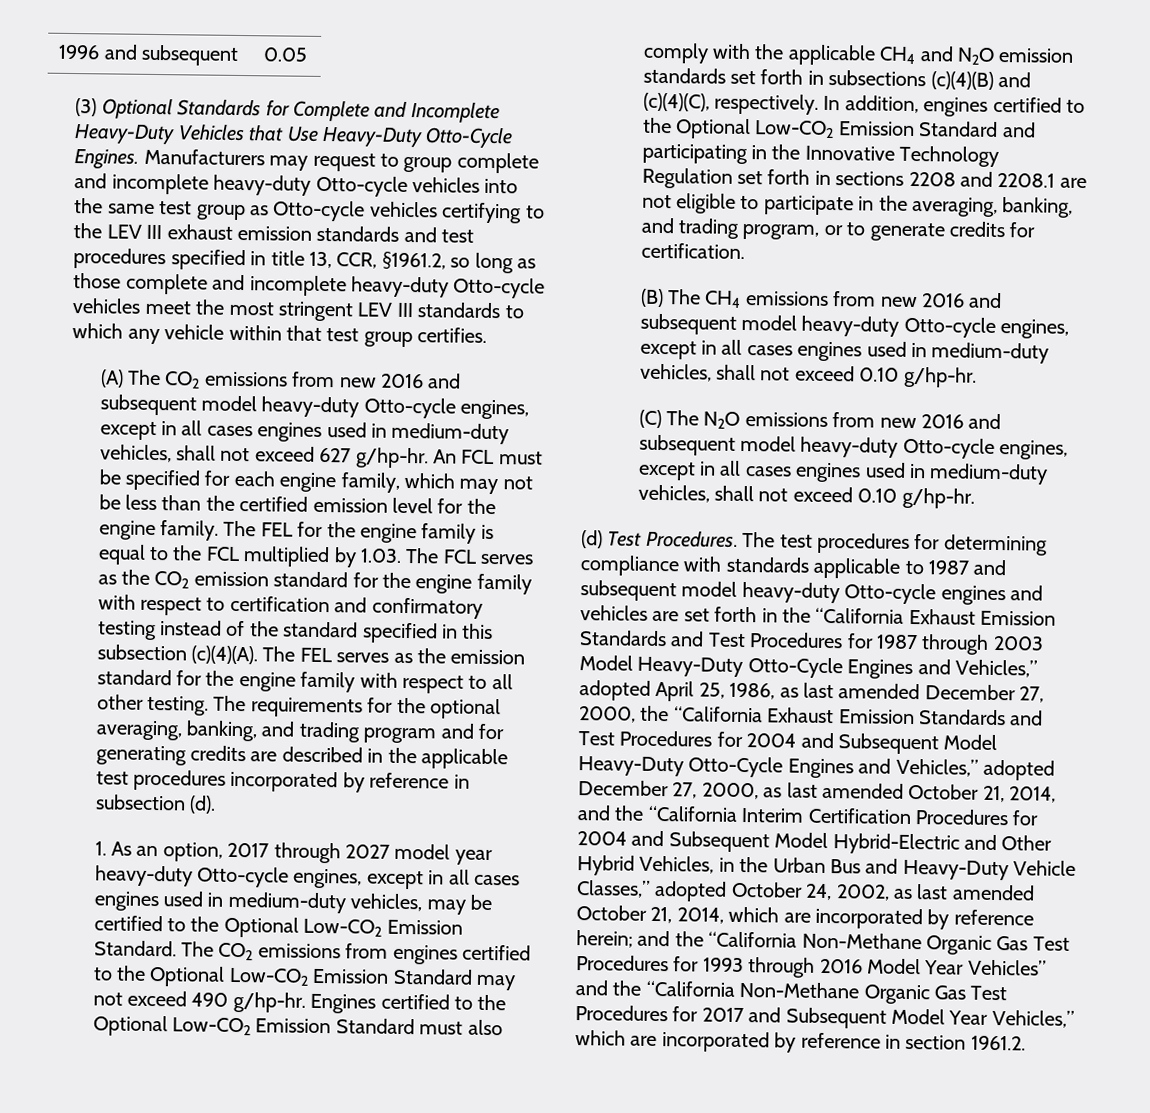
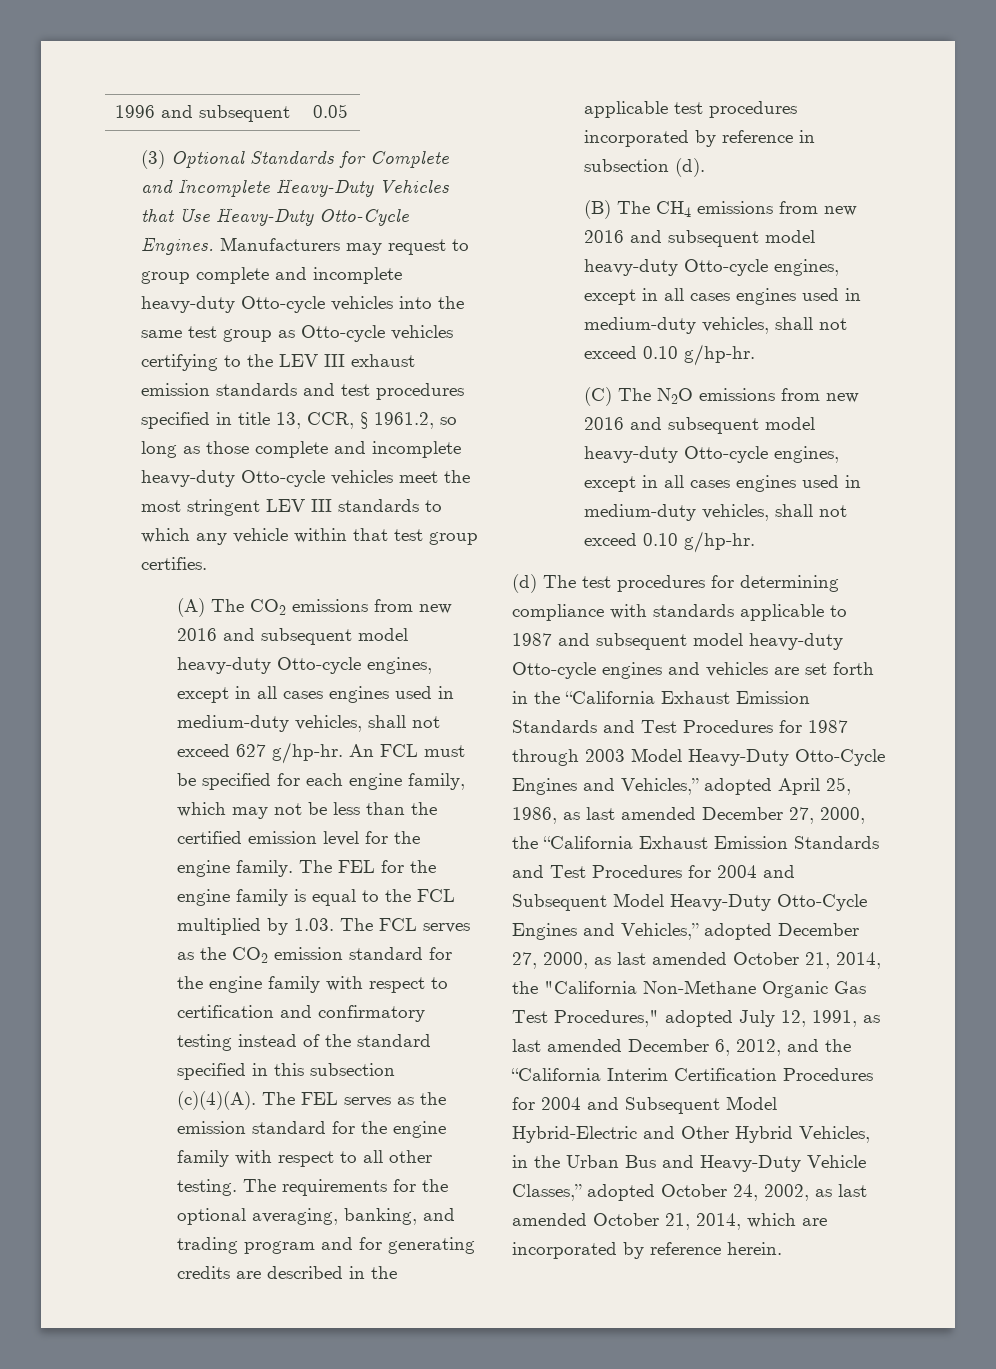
[381,251,446,270] §1961.2, -> [359,412,434,429] § 1961.2,
[94,841,493,866] [94,865,520,890] [93,891,492,915] [93,915,463,938] [93,940,531,965] [92,965,516,991] [92,990,507,1014] [92,1015,503,1037] [642,42,1075,66] [642,67,1031,90] [642,92,1085,117] [642,117,1036,140] [641,143,1000,168] [641,167,1087,189] [641,193,1074,218] [640,217,1036,242] [640,242,745,259] // 1. As an option, 2017 through 2027 model year heavy-duty Otto-cycle engines, except in all cases engines used in medium-duty vehicles, may be certified to the Optional Low-CO2 Emission Standard. The CO2 emissions from engines certified to the Optional Low-CO2 Emission Standard may not exceed 490 g/hp-hr. Engines certified to the Optional Low-CO2 Emission Standard must also comply with the applicable CH4 and N2O emission standards set forth in subsections (c)(4)(B) and (c)(4)(C), respectively. In addition, engines certified to the Optional Low-CO2 Emission Standard and participating in the Innovative Technology Regulation set forth in sections 2208 and 2208.1 are not eligible to participate in the averaging, banking, and trading program, or to generate credits for certification. -> (705, 167) none
[607,530,738,548] Test Procedures. -> (537, 583) none
(1057, 794) none -> [512,980,866,998] [512,1010,880,1027] [512,1039,781,1056] the "California Non-Methane Organic Gas Test Procedures," adopted July 12, 1991, as last amended December 6, 2012,
[576,930,1070,955] [576,955,1047,978] [575,980,1008,1005] [575,1005,1075,1029] [575,1030,1026,1053] herein; and the “California Non-Methane Organic Gas Test Procedures for 1993 through 2016 Model Year Vehicles” and the “California Non-Methane Organic Gas Test Procedures for 2017 and Subsequent Model Year Vehicles,” which are incorporated by reference in section 1961.2. -> [727,1242,782,1255] herein.

